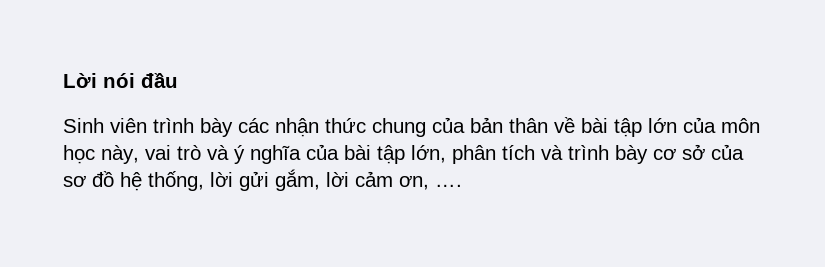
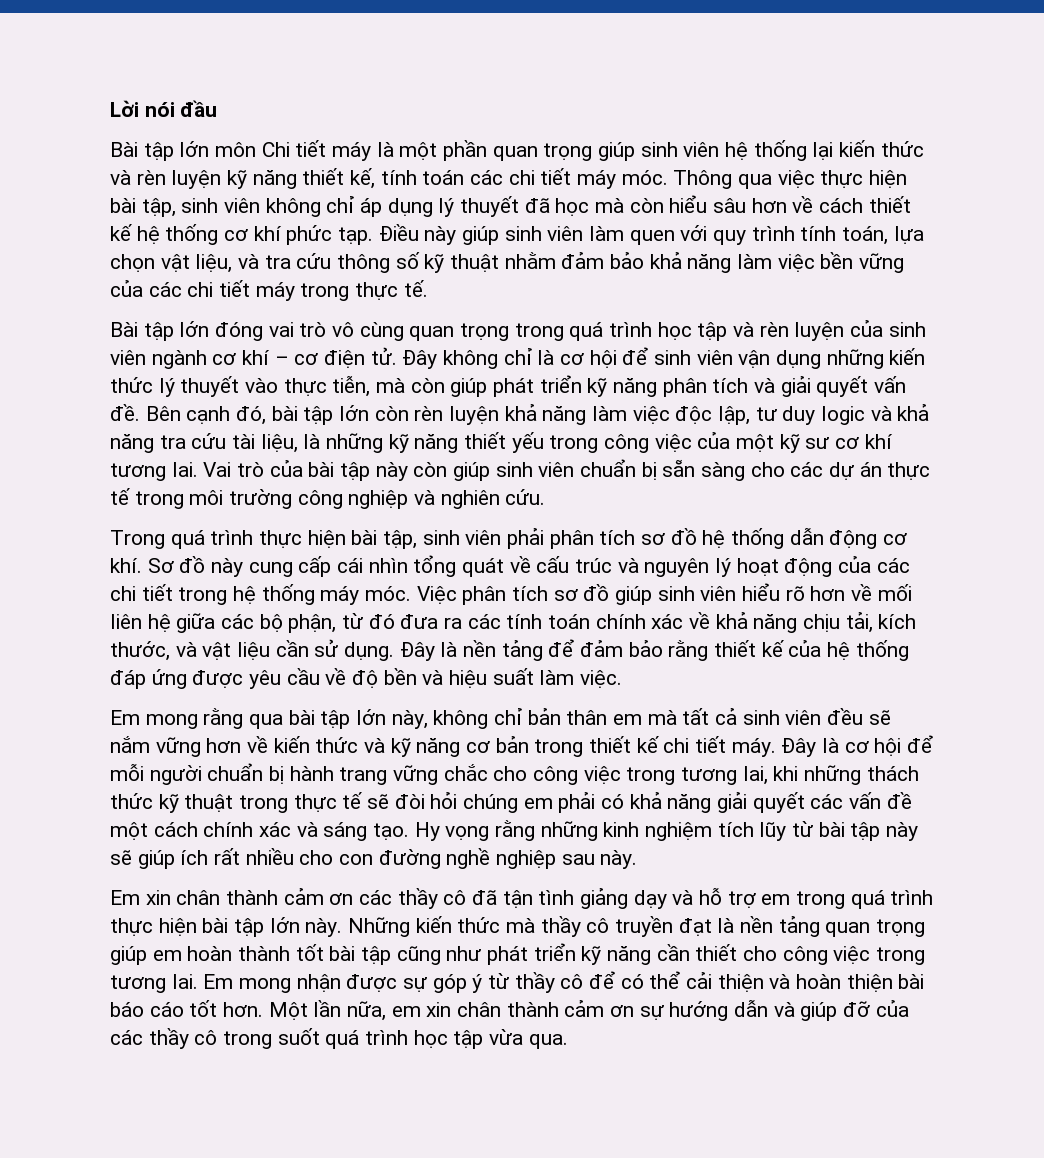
[63,117,760,137] [63,144,744,164] [63,169,462,191] Sinh viên trình bày các nhận thức chung của bản thân về bài tập lớn của môn học này, vai trò và ý nghĩa của bài tập lớn, phân tích và trình bày cơ sở của sơ đồ hệ thống, lời gửi gắm, lời cảm ơn, …. -> [110,140,924,161] [110,168,908,189] [110,195,911,217] [110,224,924,245] [110,252,905,273] [110,280,428,301] [110,320,926,341] [110,347,926,369] [110,375,907,397] [110,404,930,425] [110,432,893,453] [110,459,931,481] [110,488,546,509] [110,527,908,549] [110,555,910,577] [110,583,912,605] [110,612,917,633] [110,639,909,661] [110,668,623,689] [110,708,891,729] [110,735,934,757] [110,763,919,785] [110,792,912,813] [110,820,919,841] [110,848,638,869] [110,887,934,909] [110,916,926,937] [110,943,926,965] [110,971,925,993] [110,999,909,1021] [110,1028,568,1049] Bài tập lớn môn Chi tiết máy là một phần quan trọng giúp sinh viên hệ thống lại kiến thức và rèn luyện kỹ năng thiết kế, tính toán các chi tiết máy móc. Thông qua việc thực hiện bài tập, sinh viên không chỉ áp dụng lý thuyết đã học mà còn hiểu sâu hơn về cách thiết kế hệ thống cơ khí phức tạp. Điều này giúp sinh viên làm quen với quy trình tính toán, lựa chọn vật liệu, và tra cứu thông số kỹ thuật nhằm đảm bảo khả năng làm việc bền vững của các chi tiết máy trong thực tế. // Bài tập lớn đóng vai trò vô cùng quan trọng trong quá trình học tập và rèn luyện của sinh viên ngành cơ khí – cơ điện tử. Đây không chỉ là cơ hội để sinh viên vận dụng những kiến thức lý thuyết vào thực tiễn, mà còn giúp phát triển kỹ năng phân tích và giải quyết vấn đề. Bên cạnh đó, bài tập lớn còn rèn luyện khả năng làm việc độc lập, tư duy logic và khả năng tra cứu tài liệu, là những kỹ năng thiết yếu trong công việc của một kỹ sư cơ khí tương lai. Vai trò của bài tập này còn giúp sinh viên chuẩn bị sẵn sàng cho các dự án thực tế trong môi trường công nghiệp và nghiên cứu. // Trong quá trình thực hiện bài tập, sinh viên phải phân tích sơ đồ hệ thống dẫn động cơ khí. Sơ đồ này cung cấp cái nhìn tổng quát về cấu trúc và nguyên lý hoạt động của các chi tiết trong hệ thống máy móc. Việc phân tích sơ đồ giúp sinh viên hiểu rõ hơn về mối liên hệ giữa các bộ phận, từ đó đưa ra các tính toán chính xác về khả năng chịu tải, kích thước, và vật liệu cần sử dụng. Đây là nền tảng để đảm bảo rằng thiết kế của hệ thống đáp ứng được yêu cầu về độ bền và hiệu suất làm việc. // Em mong rằng qua bài tập lớn này, không chỉ bản thân em mà tất cả sinh viên đều sẽ nắm vững hơn về kiến thức và kỹ năng cơ bản trong thiết kế chi tiết máy. Đây là cơ hội để mỗi người chuẩn bị hành trang vững chắc cho công việc trong tương lai, khi những thách thức kỹ thuật trong thực tế sẽ đòi hỏi chúng em phải có khả năng giải quyết các vấn đề một cách chính xác và sáng tạo. Hy vọng rằng những kinh nghiệm tích lũy từ bài tập này sẽ giúp ích rất nhiều cho con đường nghề nghiệp sau này. // Em xin chân thành cảm ơn các thầy cô đã tận tình giảng dạy và hỗ trợ em trong quá trình thực hiện bài tập lớn này. Những kiến thức mà thầy cô truyền đạt là nền tảng quan trọng giúp em hoàn thành tốt bài tập cũng như phát triển kỹ năng cần thiết cho công việc trong tương lai. Em mong nhận được sự góp ý từ thầy cô để có thể cải thiện và hoàn thiện bài báo cáo tốt hơn. Một lần nữa, em xin chân thành cảm ơn sự hướng dẫn và giúp đỡ của các thầy cô trong suốt quá trình học tập vừa qua.

